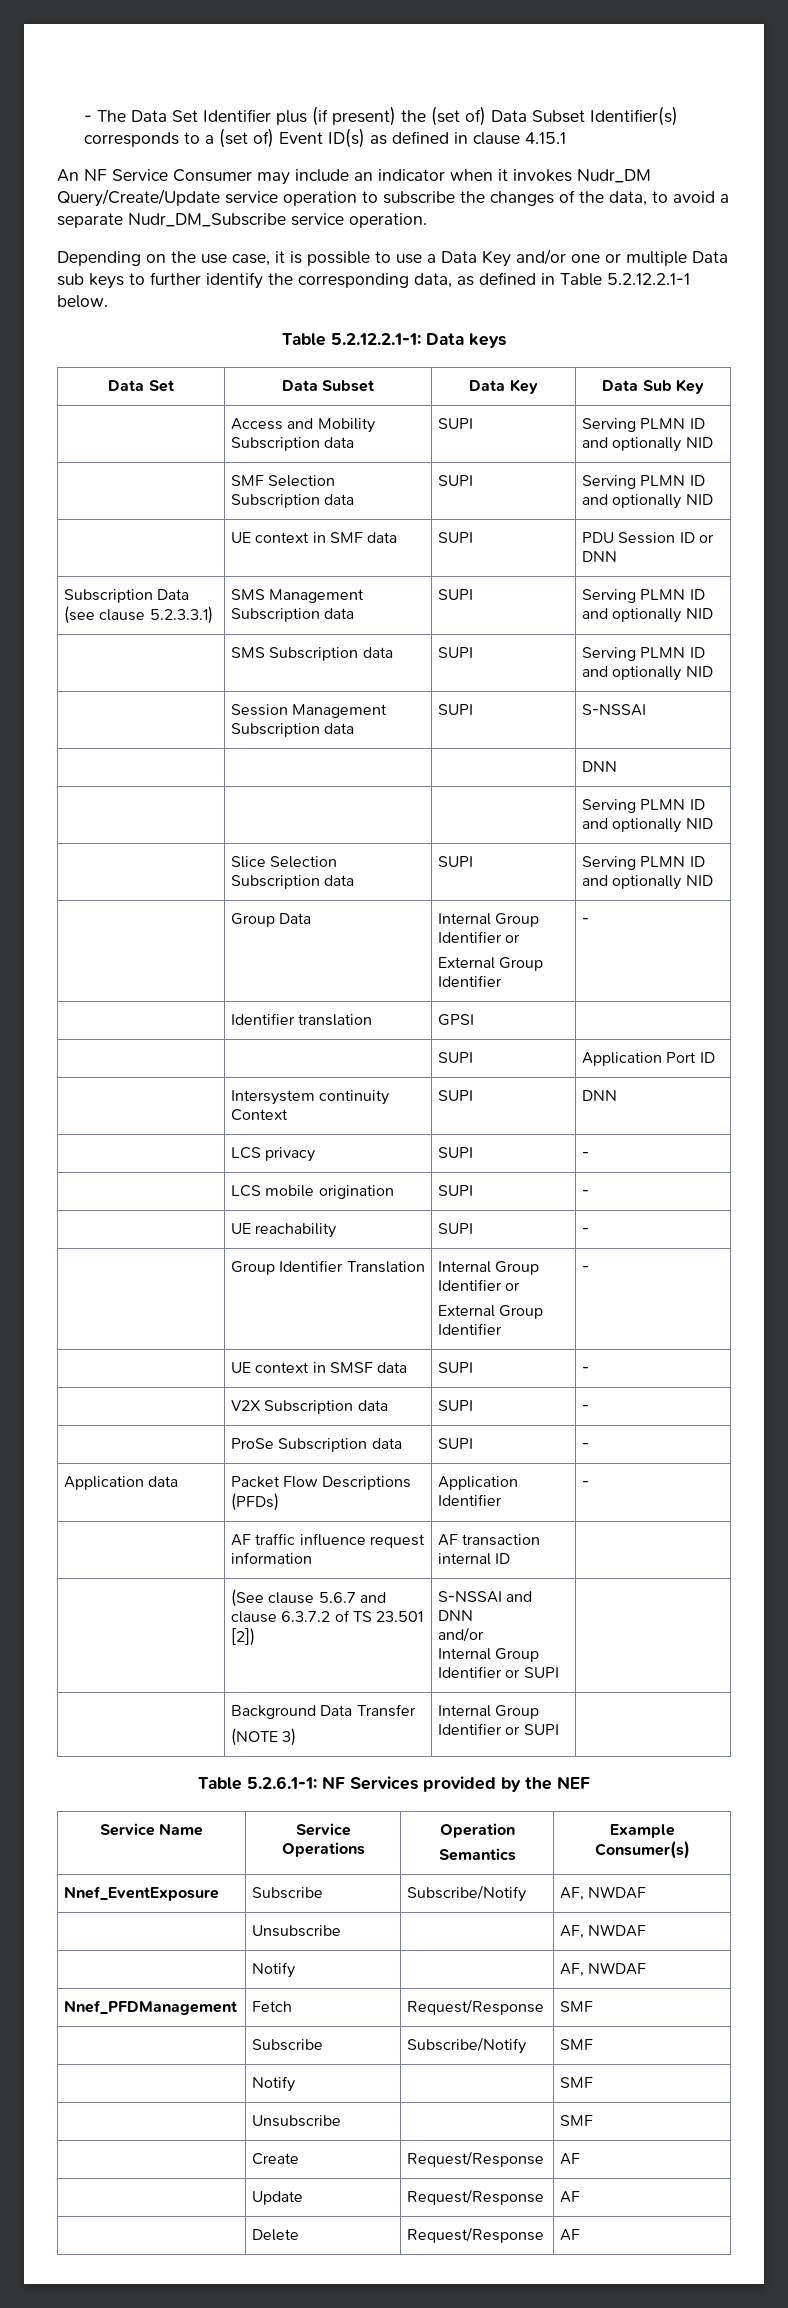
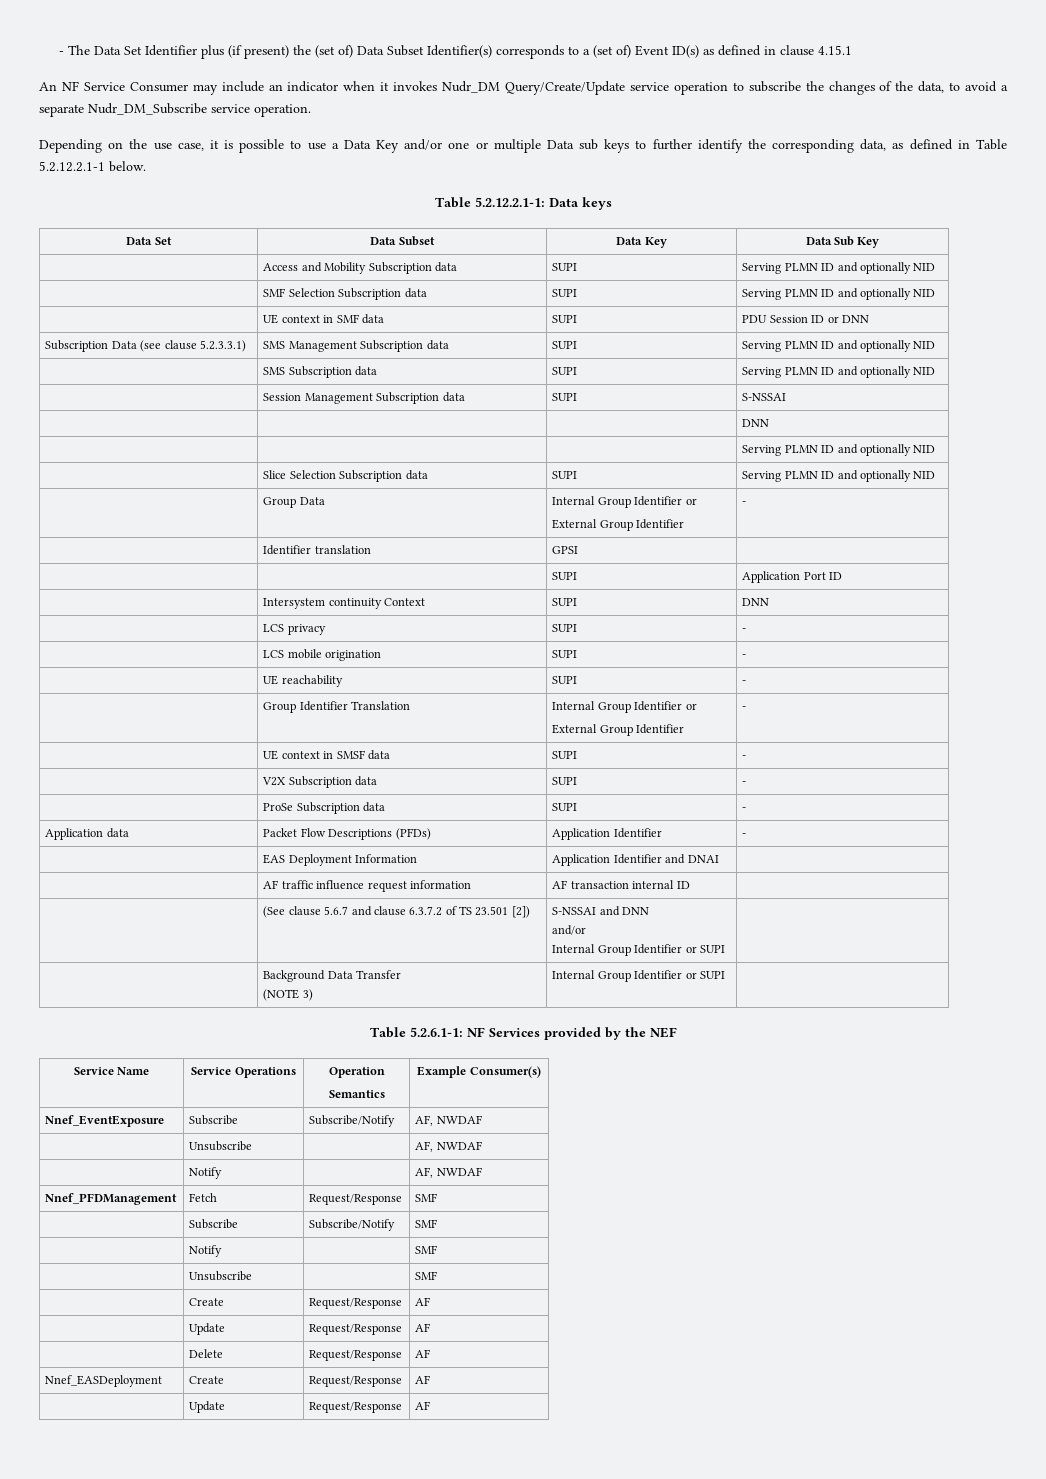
(590, 1484) none -> [263,854,418,866] [552,854,719,866] // | EAS Deployment Information | Application Identifier and DNAI |
(581, 2235) none -> [45,1375,163,1387] [189,1376,225,1384] [309,1376,403,1387] [415,1375,431,1384] [189,1401,226,1413] [309,1402,403,1413] [415,1401,431,1410] // Nnef_EASDeployment | Create | Request/Response | AF // | Update | Request/Response | AF

